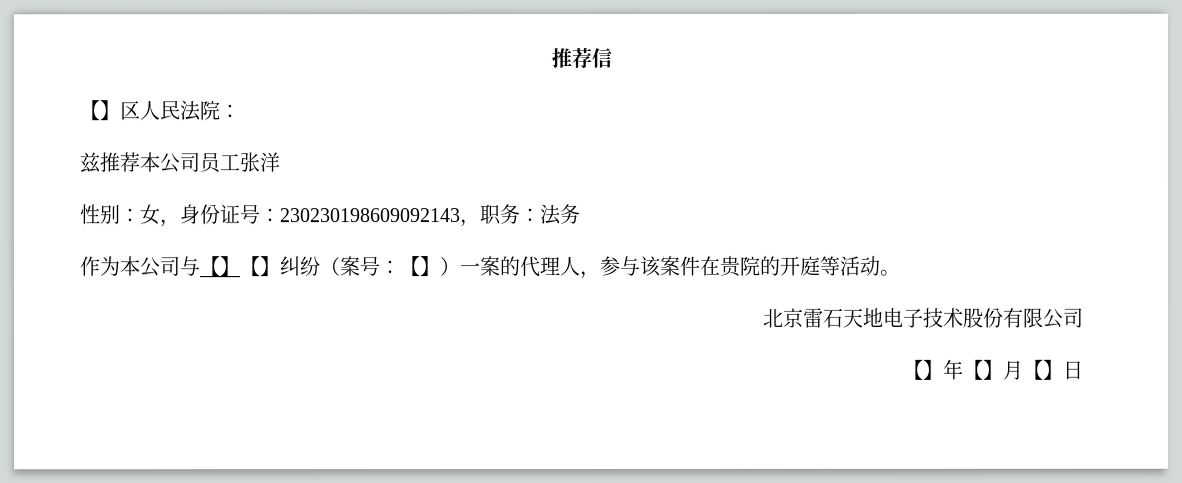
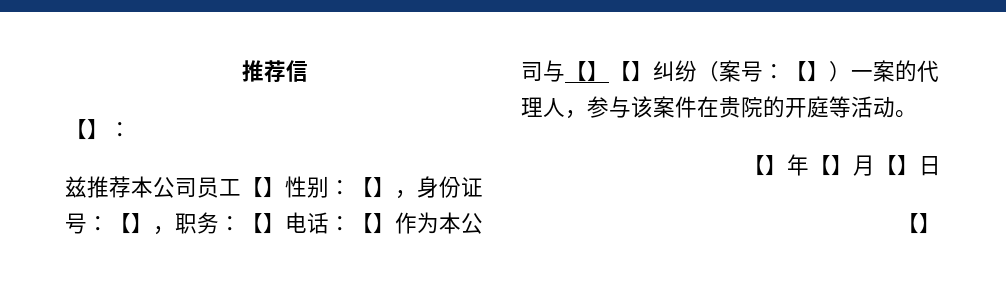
[119,100,220,122] 区人民法院 -> (109, 129) none
[239,152,280,173] [79,204,160,226] 张洋 // 性别：女 -> [241,176,395,198] 【】性别：【】
[279,208,460,223] 230230198609092143 -> [109,213,153,234] 【】
[539,204,580,226] 法务 // -> [241,212,395,234] 【】电话：【】
[763,307,1084,329] // 北京雷石天地电子技术股份有限公司 -> (917, 114) none
(1084, 370) none -> [897,213,941,234] // 【】

